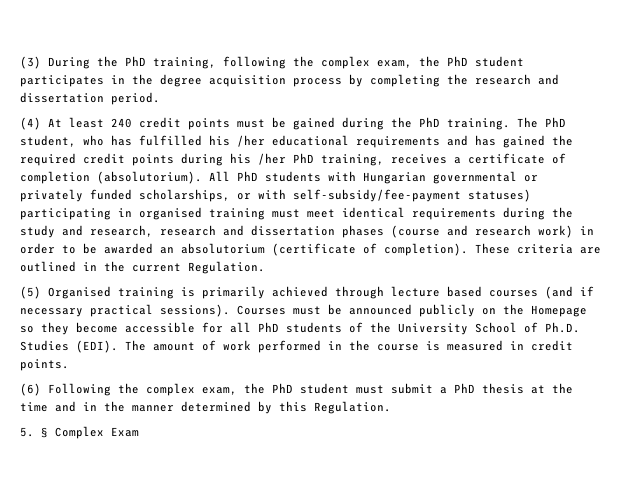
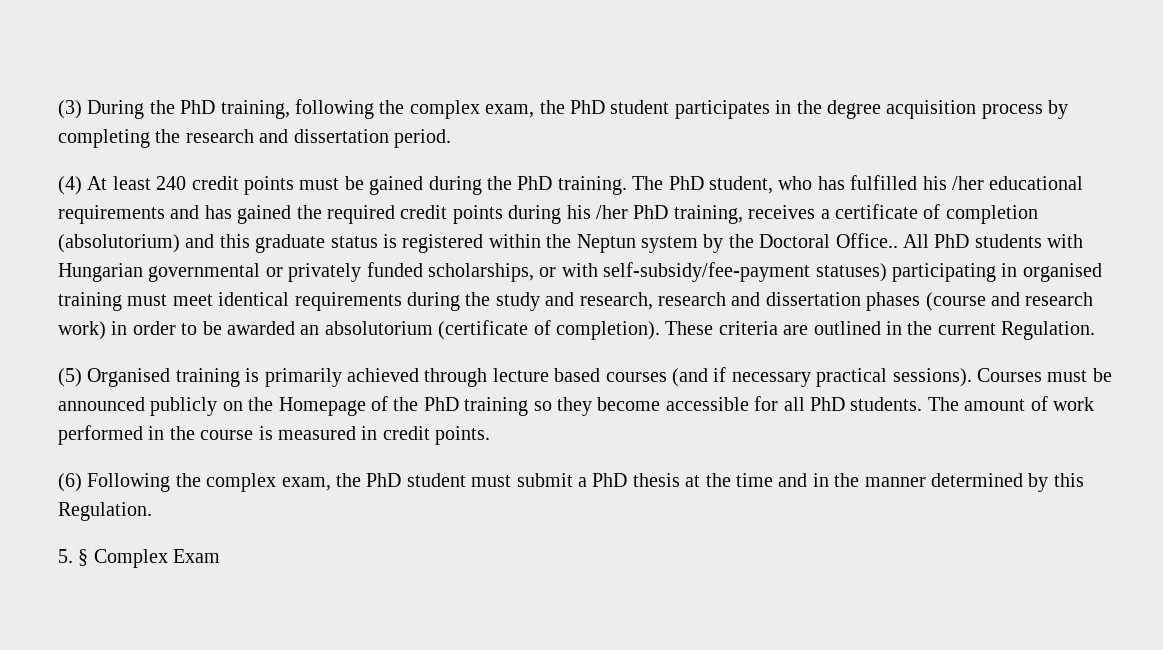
[97,171,202,184] (absolutorium). -> [58,233,898,253] (absolutorium) and this graduate status is registered within the Neptun system by the Doctoral Office..
(587, 311) none -> [371,396,529,416] of the PhD training
[286,322,580,335] [20,340,118,353] students of the University School of Ph.D. Studies (EDI). -> [850,397,923,411] students.

